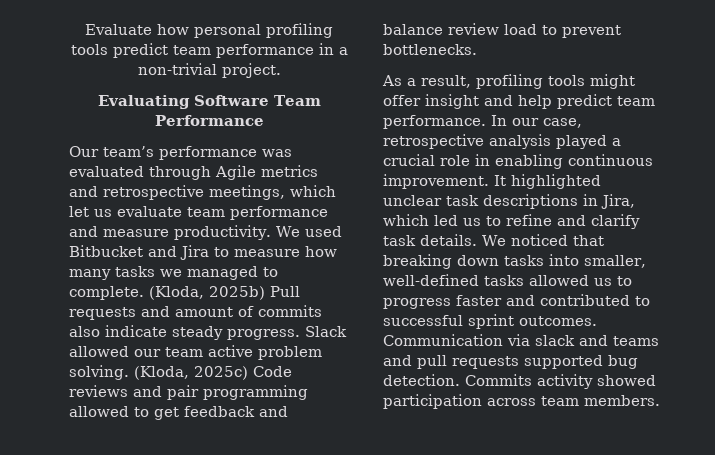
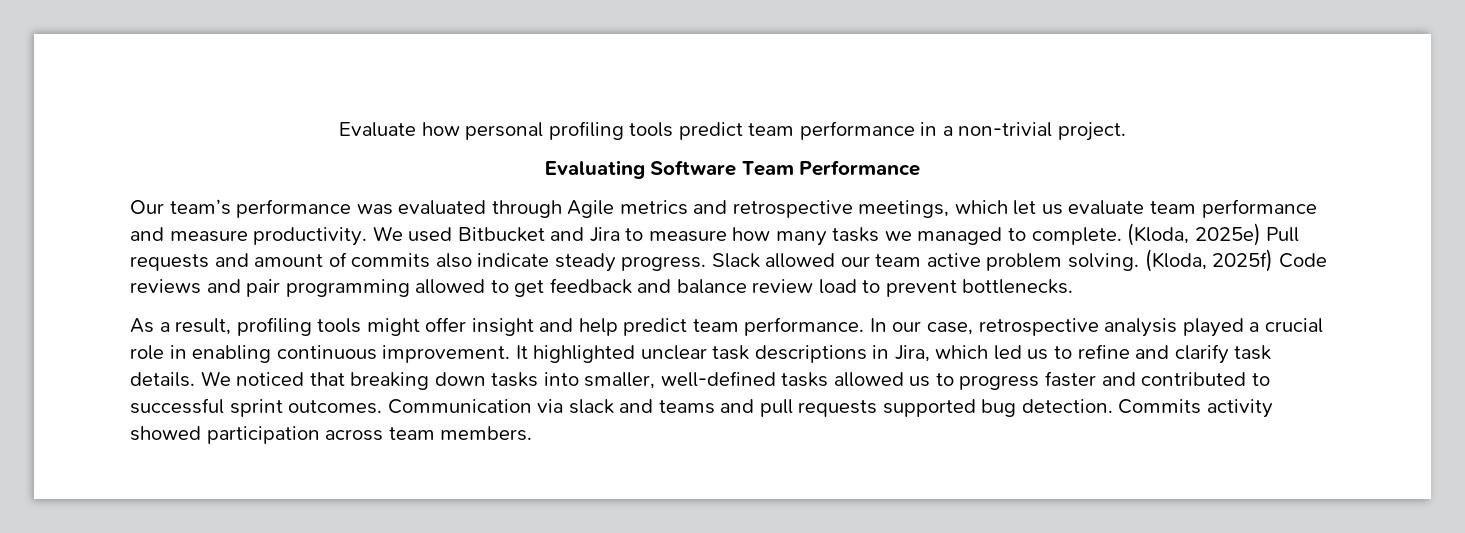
[209,286,265,300] 2025b) -> [1194,223,1261,246] 2025e)
[194,366,248,380] 2025c) -> [1212,249,1274,272] 2025f)

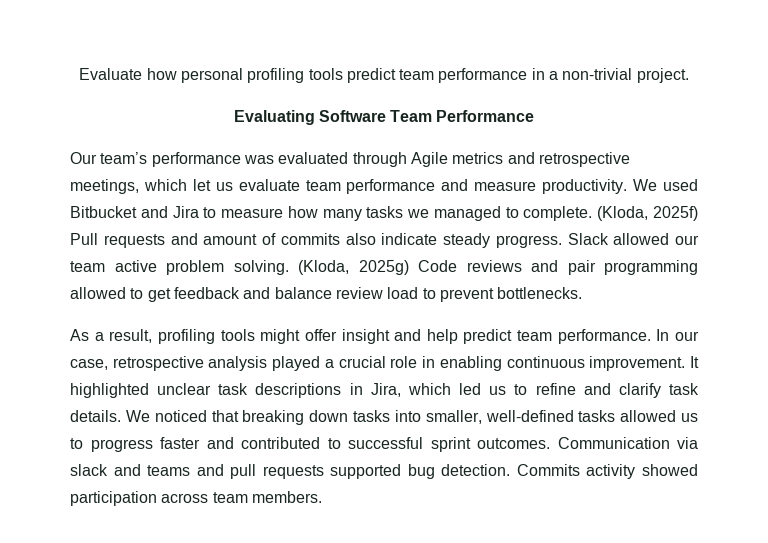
[1194,223,1261,246] 2025e) -> [653,206,698,221] 2025f)
[1212,249,1274,272] 2025f) -> [358,260,409,275] 2025g)

